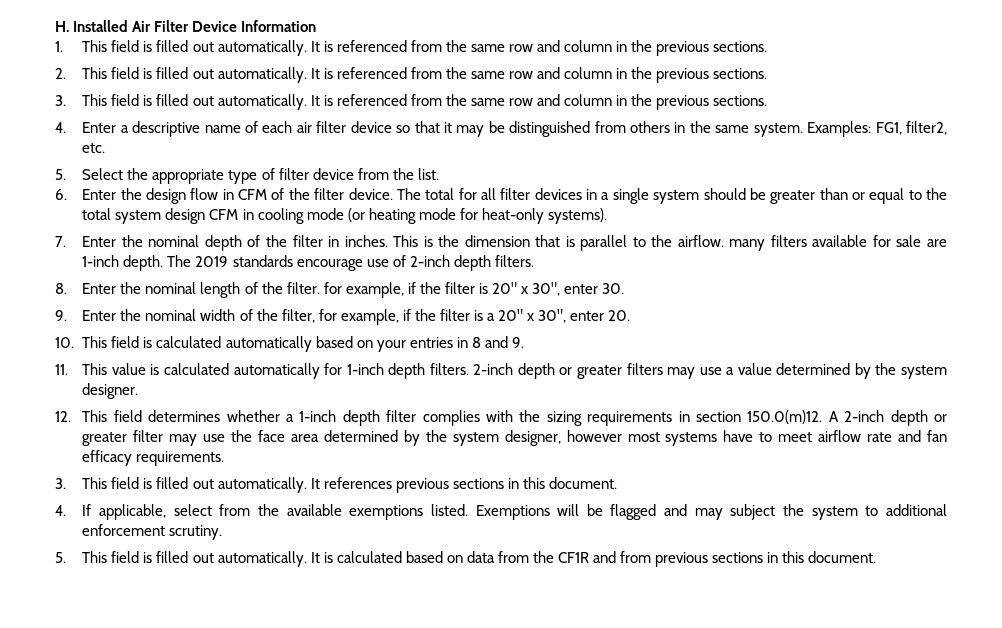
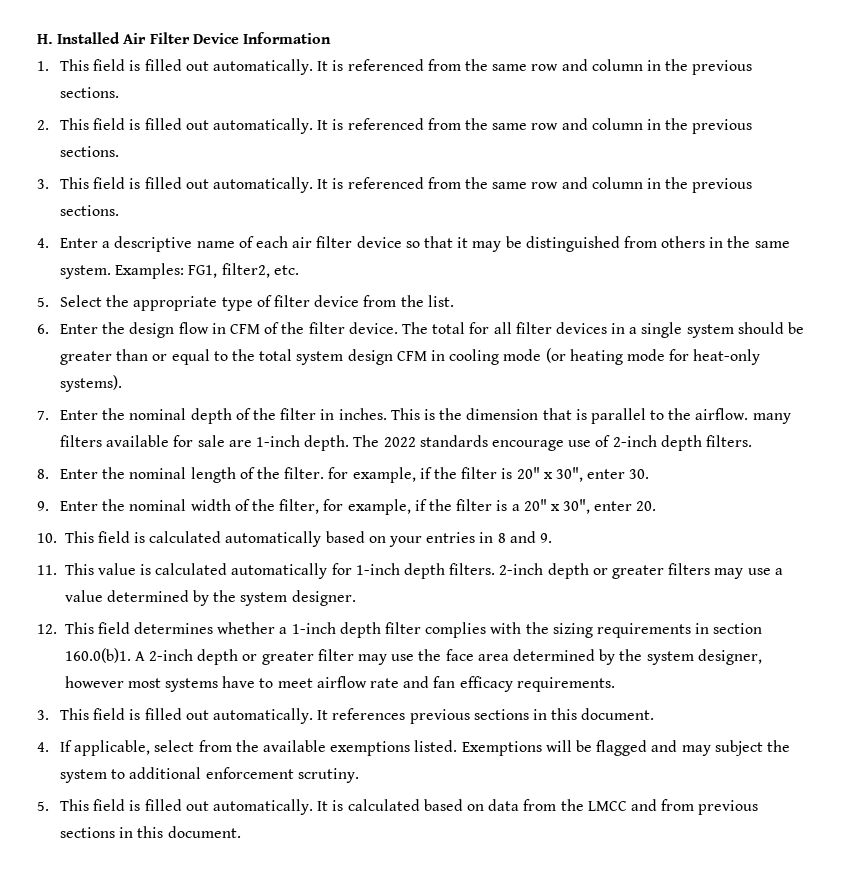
[195,256,229,267] 2019 -> [383,437,416,447] 2022
[747,410,823,424] 150.0(m)12. -> [64,648,131,663] 160.0(b)1.
[558,552,590,563] CF1R -> [587,801,627,811] LMCC

